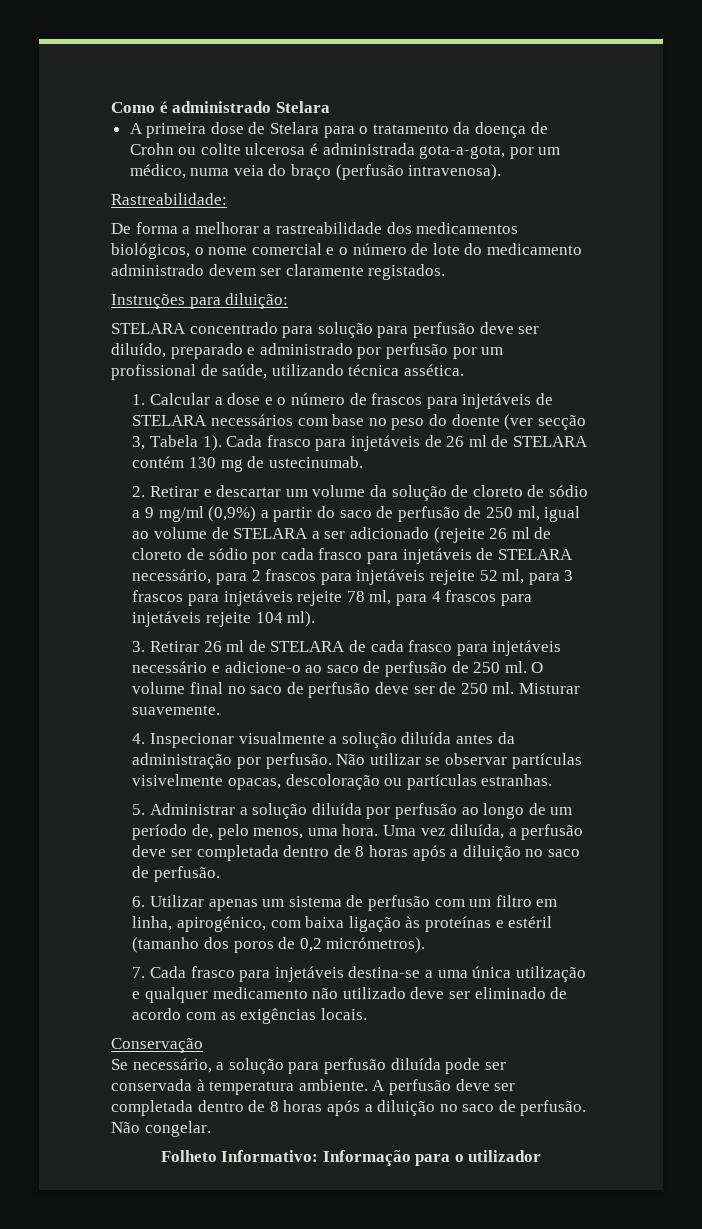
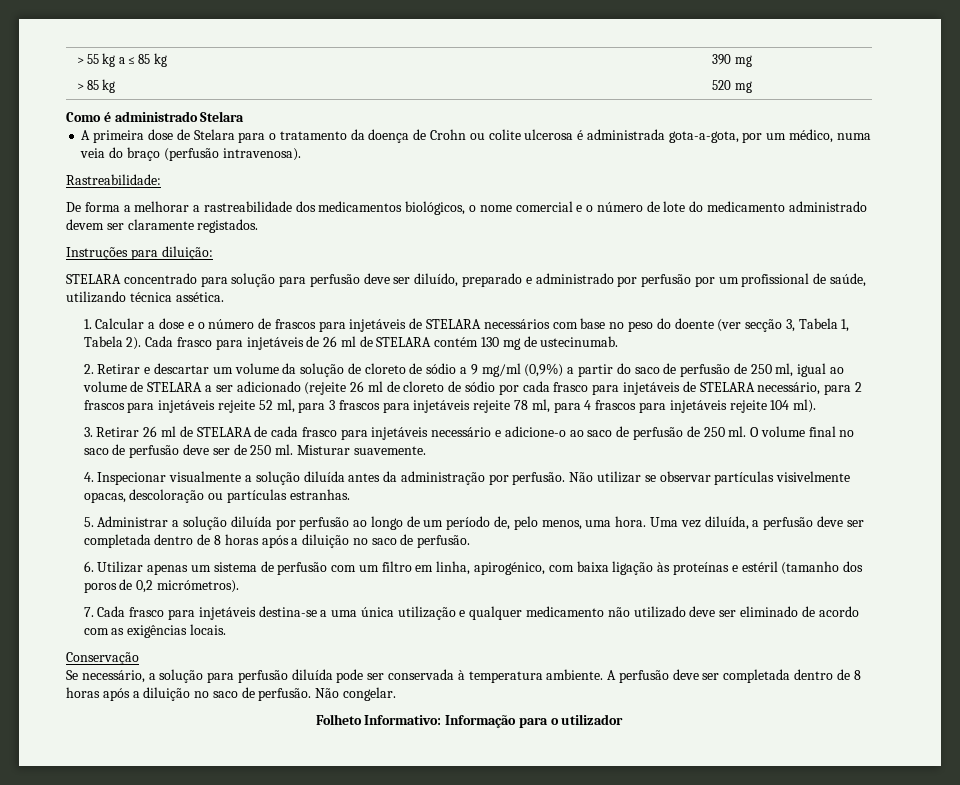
(111, 107) none -> [76,53,167,67] [712,54,752,67] [76,79,116,93] [712,80,752,93] > 55 kg a ≤ 85 kg | 390 mg // > 85 kg | 520 mg //
[202,435,222,451] 1). -> [841,319,850,332] [83,336,142,350] 1, Tabela 2).

